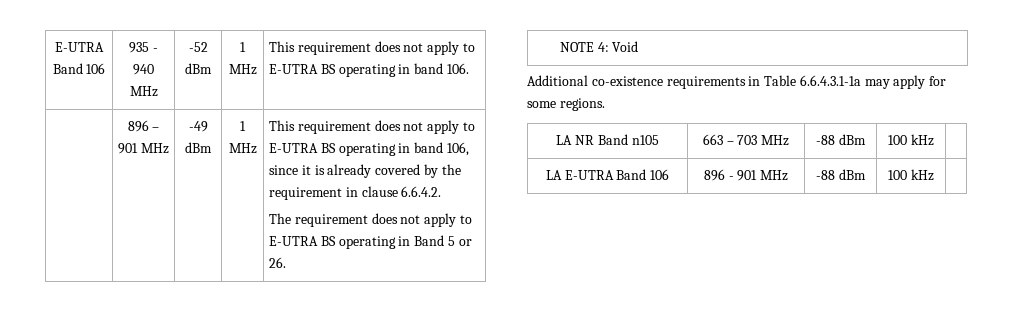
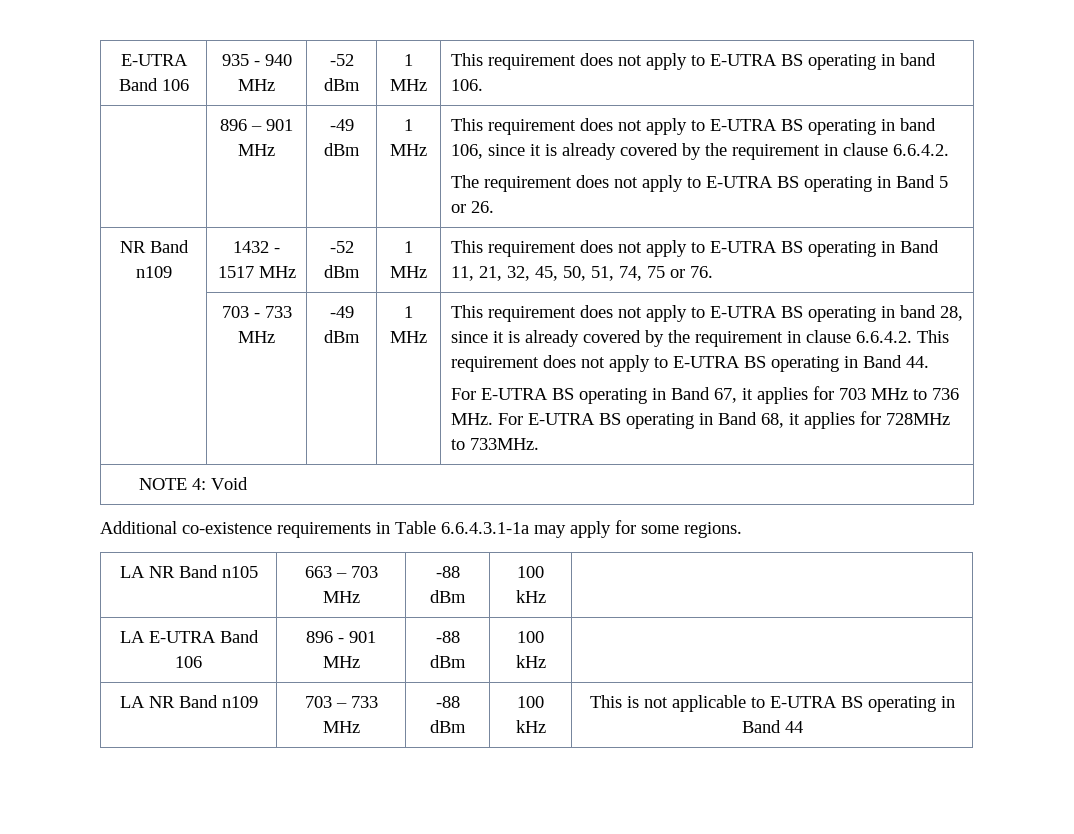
(286, 262) none -> [119,240,189,253] [135,266,172,278] [233,241,280,253] [217,266,296,278] [329,241,354,253] [324,265,360,278] [404,241,413,253] [390,266,427,278] [450,240,939,257] [450,266,713,281] [221,306,292,318] [238,331,275,343] [329,306,354,318] [324,330,360,343] [404,306,413,318] [390,331,427,343] [450,305,963,322] [450,330,949,347] [450,355,929,372] [450,386,959,404] [450,411,950,429] [450,438,539,450] // NR Band n109 | 1432 - 1517 MHz | -52 dBm | 1 MHz | This requirement does not apply to E-UTRA BS operating in Band 11, 21, 32, 45, 50, 51, 74, 75 or 76. // | 703 - 733 MHz | -49 dBm | 1 MHz | This requirement does not apply to E-UTRA BS operating in band 28, since it is already covered by the requirement in clause 6.6.4.2. This requirement does not apply to E-UTRA BS operating in Band 44. // For E-UTRA BS operating in Band 67, it applies for 703 MHz to 736 MHz. For E-UTRA BS operating in Band 68, it applies for 728MHz to 733MHz.
(934, 175) none -> [119,695,258,708] [304,696,378,708] [322,721,360,733] [435,696,460,708] [430,720,466,733] [517,696,544,708] [515,720,546,733] [589,695,955,712] [741,720,803,733] // LA NR Band n109 | 703 – 733 MHz | -88 dBm | 100 kHz | This is not applicable to E-UTRA BS operating in Band 44

